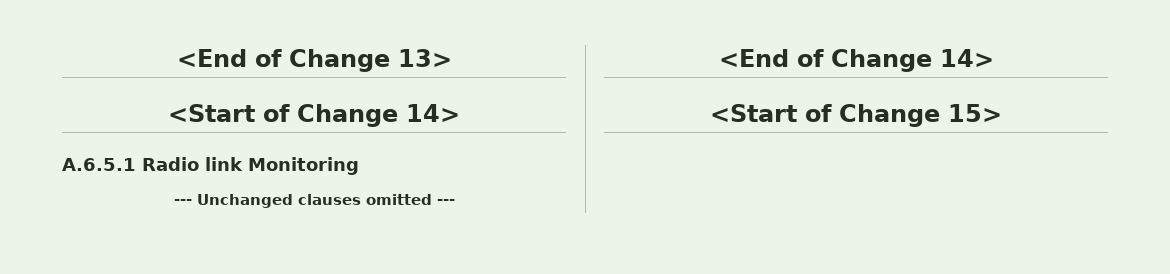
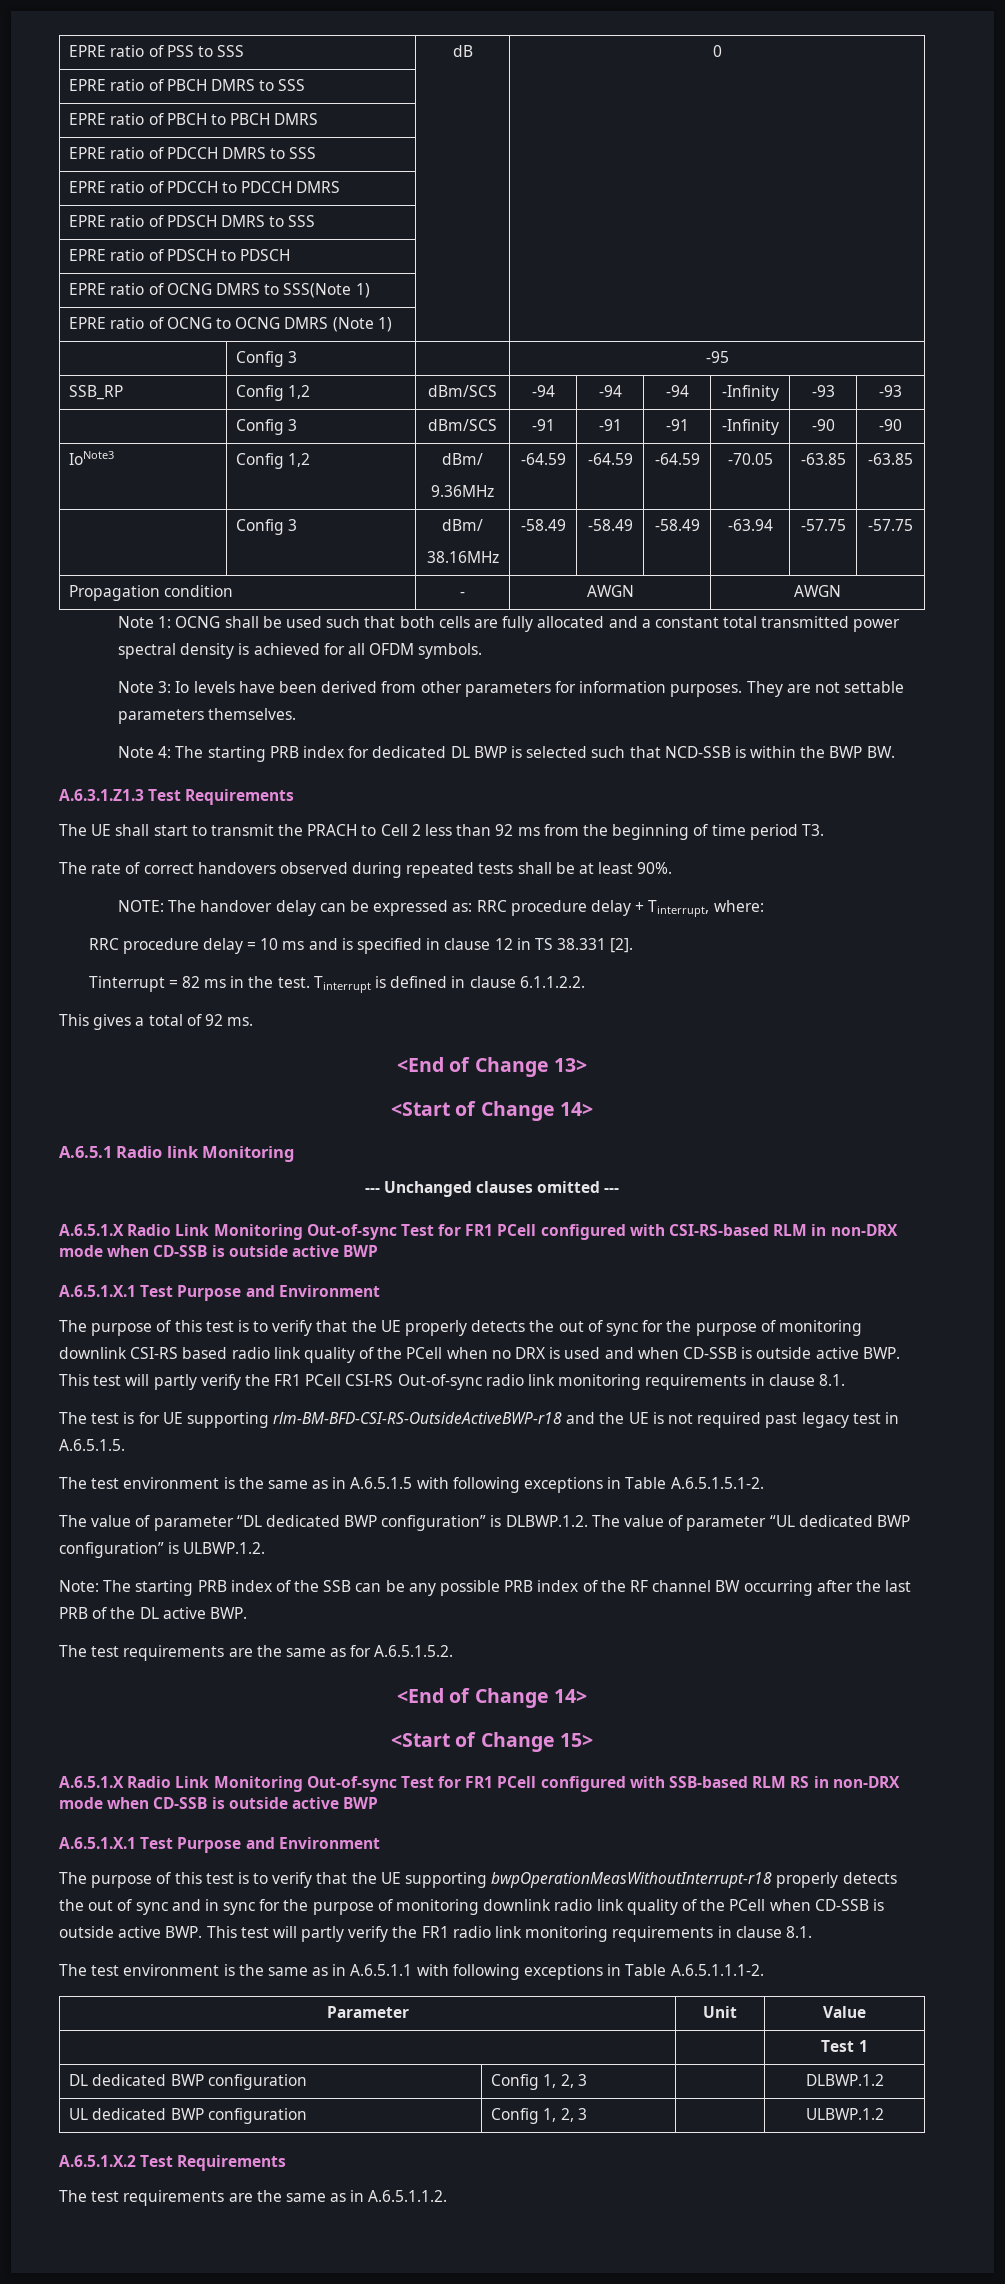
(176, 58) none -> [69,45,245,57] [452,45,473,57] [712,45,722,57] [69,79,306,91] [69,113,319,125] [69,147,317,159] [69,181,341,193] [69,215,316,227] [69,249,291,261] [69,283,370,298] [69,317,392,332] [236,351,298,367] [705,351,729,363] [69,385,124,400] [236,385,311,401] [428,385,497,397] [531,385,555,397] [598,385,622,397] [665,385,689,397] [721,385,779,401] [811,385,835,397] [879,385,902,397] [236,419,298,435] [428,419,497,431] [531,419,555,431] [598,419,622,431] [665,419,689,431] [721,419,779,435] [811,419,835,431] [879,419,902,431] [69,451,115,465] [236,453,311,469] [442,453,483,465] [431,485,494,497] [520,453,566,465] [587,453,633,465] [654,453,700,465] [727,453,773,465] [800,453,846,465] [868,453,913,465] [236,519,298,535] [442,519,483,531] [426,551,499,563] [520,519,566,531] [587,519,633,531] [654,519,700,531] [727,519,773,531] [800,519,846,531] [868,519,913,531] [69,585,234,601] [460,592,465,597] [586,585,634,597] [794,585,841,597] [118,616,901,632] [118,643,483,659] [118,681,905,697] [118,708,297,724] [118,746,895,762] [59,789,295,805] [59,824,824,840] [59,862,673,878] [118,900,764,917] [88,938,634,954] [88,976,585,993] [59,1014,254,1030] EPRE ratio of PSS to SSS | dB | 0 // EPRE ratio of PBCH DMRS to SSS | | // EPRE ratio of PBCH to PBCH DMRS | | // EPRE ratio of PDCCH DMRS to SSS | | // EPRE ratio of PDCCH to PDCCH DMRS | | // EPRE ratio of PDSCH DMRS to SSS | | // EPRE ratio of PDSCH to PDSCH | | // EPRE ratio of OCNG DMRS to SSS(Note 1) | | // EPRE ratio of OCNG to OCNG DMRS (Note 1) | | // | Config 3 | | -95 // SSB_RP | Config 1,2 | dBm/SCS | -94 | -94 | -94 | -Infinity | -93 | -93 // | Config 3 | dBm/SCS | -91 | -91 | -91 | -Infinity | -90 | -90 // IoNote3 | Config 1,2 | dBm/ // 9.36MHz | -64.59 | -64.59 | -64.59 | -70.05 | -63.85 | -63.85 // | Config 3 | dBm/ // 38.16MHz | -58.49 | -58.49 | -58.49 | -63.94 | -57.75 | -57.75 // Propagation condition | - | AWGN | AWGN // Note 1: OCNG shall be used such that both cells are fully allocated and a constant total transmitted power spectral density is achieved for all OFDM symbols. // Note 3: Io levels have been derived from other parameters for information purposes. They are not settable parameters themselves. // Note 4: The starting PRB index for dedicated DL BWP is selected such that NCD-SSB is within the BWP BW. // A.6.3.1.Z1.3 Test Requirements // The UE shall start to transmit the PRACH to Cell 2 less than 92 ms from the beginning of time period T3. // The rate of correct handovers observed during repeated tests shall be at least 90%. // NOTE: The handover delay can be expressed as: RRC procedure delay + Tinterrupt, where: // RRC procedure delay = 10 ms and is specified in clause 12 in TS 38.331 [2]. // Tinterrupt = 82 ms in the test. Tinterrupt is defined in clause 6.1.1.2.2. // This gives a total of 92 ms. //
(455, 202) none -> [59,1224,898,1240] [59,1245,379,1257] [59,1285,380,1301] [59,1320,862,1336] [59,1347,900,1363] [59,1374,845,1390] [59,1412,899,1428] [59,1439,125,1451] [59,1477,764,1493] [59,1515,910,1531] [59,1542,266,1558] [59,1580,912,1596] [59,1607,247,1619] [59,1645,454,1661] // A.6.5.1.X Radio Link Monitoring Out-of-sync Test for FR1 PCell configured with CSI-RS-based RLM in non-DRX mode when CD-SSB is outside active BWP // A.6.5.1.X.1 Test Purpose and Environment // The purpose of this test is to verify that the UE properly detects the out of sync for the purpose of monitoring downlink CSI-RS based radio link quality of the PCell when no DRX is used and when CD-SSB is outside active BWP. This test will partly verify the FR1 PCell CSI-RS Out-of-sync radio link monitoring requirements in clause 8.1. // The test is for UE supporting rlm-BM-BFD-CSI-RS-OutsideActiveBWP-r18 and the UE is not required past legacy test in A.6.5.1.5. // The test environment is the same as in A.6.5.1.5 with following exceptions in Table A.6.5.1.5.1-2. // The value of parameter “DL dedicated BWP configuration” is DLBWP.1.2. The value of parameter “UL dedicated BWP configuration” is ULBWP.1.2. // Note: The starting PRB index of the SSB can be any possible PRB index of the RF channel BW occurring after the last PRB of the DL active BWP. // The test requirements are the same as for A.6.5.1.5.2.
(1002, 113) none -> [59,1776,900,1792] [59,1797,379,1809] [59,1837,380,1853] [59,1872,897,1888] [59,1899,884,1915] [59,1926,812,1942] [59,1964,764,1980] [326,2006,409,2018] [703,2006,737,2018] [823,2006,866,2018] [821,2040,868,2052] [69,2074,307,2090] [491,2074,587,2090] [805,2074,884,2086] [69,2108,307,2124] [491,2108,587,2124] [805,2108,884,2120] [59,2155,287,2171] [59,2190,448,2206] // A.6.5.1.X Radio Link Monitoring Out-of-sync Test for FR1 PCell configured with SSB-based RLM RS in non-DRX mode when CD-SSB is outside active BWP // A.6.5.1.X.1 Test Purpose and Environment // The purpose of this test is to verify that the UE supporting bwpOperationMeasWithoutInterrupt-r18 properly detects the out of sync and in sync for the purpose of monitoring downlink radio link quality of the PCell when CD-SSB is outside active BWP. This test will partly verify the FR1 radio link monitoring requirements in clause 8.1. // The test environment is the same as in A.6.5.1.1 with following exceptions in Table A.6.5.1.1.1-2. // Parameter | Unit | Value // | | Test 1 // DL dedicated BWP configuration | Config 1, 2, 3 | | DLBWP.1.2 // UL dedicated BWP configuration | Config 1, 2, 3 | | ULBWP.1.2 // A.6.5.1.X.2 Test Requirements // The test requirements are the same as in A.6.5.1.1.2.

